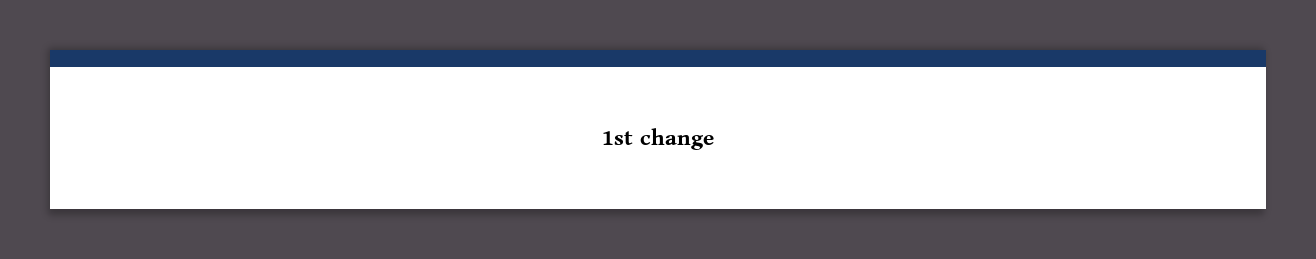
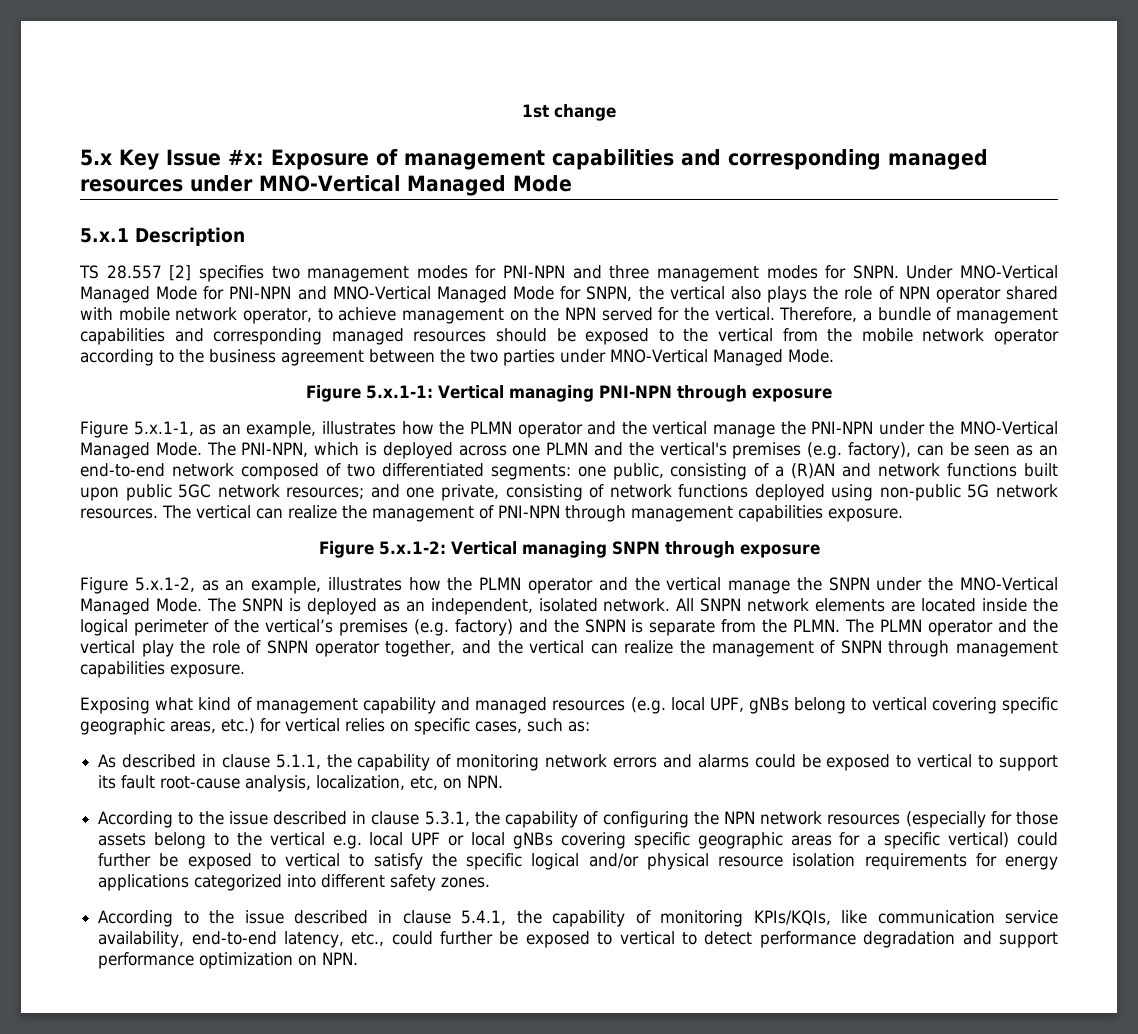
(714, 139) none -> [80,149,988,170] [80,175,572,196] [80,227,245,246] [79,265,1059,282] [80,286,1058,303] [80,307,1058,324] [80,328,1060,345] [80,349,834,366] [306,385,832,402] [80,421,1059,438] [80,442,1058,459] [80,463,1058,480] [80,484,1058,501] [80,505,903,522] [318,541,820,558] [80,577,1059,594] [80,598,1059,615] [80,619,1059,636] [80,640,1058,657] [80,661,245,678] [80,697,1058,714] [80,718,590,735] [98,754,1059,771] [98,775,504,792] [98,811,1058,828] [98,832,1059,849] [98,853,1059,870] [98,874,491,891] [98,910,1059,927] [98,931,1058,948] [98,952,359,969] // 5.x Key Issue #x: Exposure of management capabilities and corresponding managed resources under MNO-Vertical Managed Mode // 5.x.1 Description // TS 28.557 [2] specifies two management modes for PNI-NPN and three management modes for SNPN. Under MNO-Vertical Managed Mode for PNI-NPN and MNO-Vertical Managed Mode for SNPN, the vertical also plays the role of NPN operator shared with mobile network operator, to achieve management on the NPN served for the vertical. Therefore, a bundle of management capabilities and corresponding managed resources should be exposed to the vertical from the mobile network operator according to the business agreement between the two parties under MNO-Vertical Managed Mode. // Figure 5.x.1-1: Vertical managing PNI-NPN through exposure // Figure 5.x.1-1, as an example, illustrates how the PLMN operator and the vertical manage the PNI-NPN under the MNO-Vertical Managed Mode. The PNI-NPN, which is deployed across one PLMN and the vertical's premises (e.g. factory), can be seen as an end-to-end network composed of two differentiated segments: one public, consisting of a (R)AN and network functions built upon public 5GC network resources; and one private, consisting of network functions deployed using non-public 5G network resources. The vertical can realize the management of PNI-NPN through management capabilities exposure. // Figure 5.x.1-2: Vertical managing SNPN through exposure // Figure 5.x.1-2, as an example, illustrates how the PLMN operator and the vertical manage the SNPN under the MNO-Vertical Managed Mode. The SNPN is deployed as an independent, isolated network. All SNPN network elements are located inside the logical perimeter of the vertical’s premises (e.g. factory) and the SNPN is separate from the PLMN. The PLMN operator and the vertical play the role of SNPN operator together, and the vertical can realize the management of SNPN through management capabilities exposure. // Exposing what kind of management capability and managed resources (e.g. local UPF, gNBs belong to vertical covering specific geographic areas, etc.) for vertical relies on specific cases, such as: // As described in clause 5.1.1, the capability of monitoring network errors and alarms could be exposed to vertical to support its fault root-cause analysis, localization, etc, on NPN. // According to the issue described in clause 5.3.1, the capability of configuring the NPN network resources (especially for those assets belong to the vertical e.g. local UPF or local gNBs covering specific geographic areas for a specific vertical) could further be exposed to vertical to satisfy the specific logical and/or physical resource isolation requirements for energy applications categorized into different safety zones. // According to the issue described in clause 5.4.1, the capability of monitoring KPIs/KQIs, like communication service availability, end-to-end latency, etc., could further be exposed to vertical to detect performance degradation and support performance optimization on NPN.

